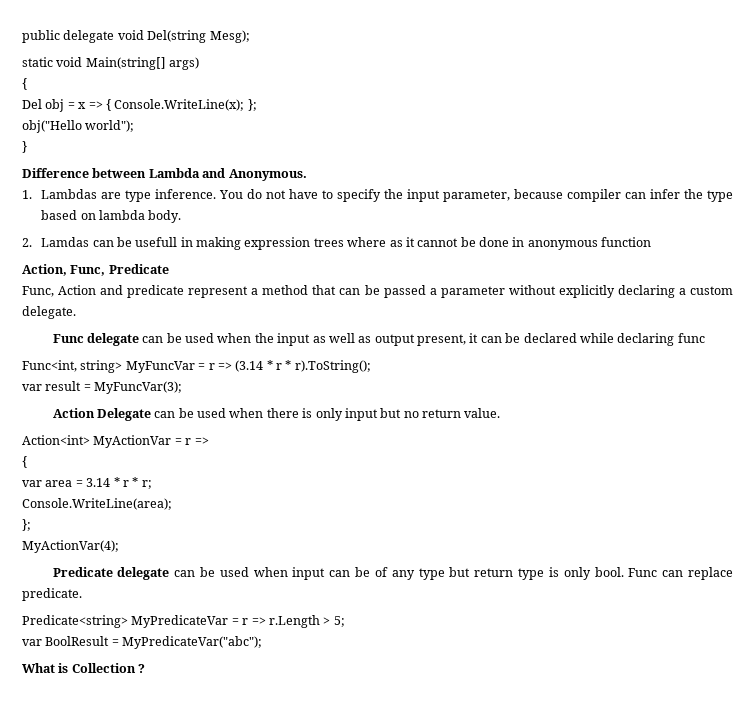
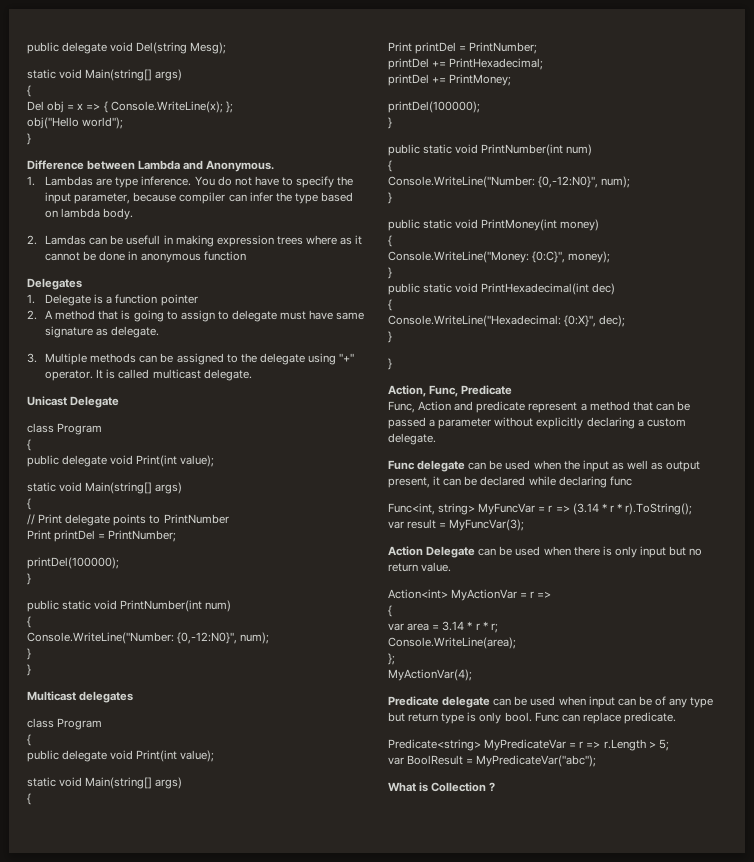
(652, 242) none -> [27,278,82,290] [27,294,198,306] [27,310,365,322] [45,326,160,338] [27,353,355,365] [45,369,252,381] [27,396,120,408] [27,423,103,435] [27,439,31,451] [27,455,215,467] [27,482,183,494] [27,498,31,510] [27,514,229,526] [27,530,177,542] [27,557,119,569] [27,573,31,585] [27,600,232,612] [27,616,31,628] [27,632,270,644] [27,648,31,660] [27,664,31,676] [27,691,134,703] [27,718,103,730] [27,734,31,746] [27,750,215,762] [27,777,183,789] [27,793,31,805] [388,42,538,54] [388,58,544,70] [388,74,512,86] [388,101,480,113] [388,117,392,129] [388,144,593,156] [388,160,392,172] [388,176,631,188] [388,192,392,204] [388,219,600,231] [388,235,392,247] [388,251,611,263] [388,267,392,279] [388,283,616,295] [388,299,392,311] [388,315,626,327] [388,331,392,343] [388,358,392,370] // Delegates // 1. Delegate is a function pointer // 2. A method that is going to assign to delegate must have same signature as delegate. // 3. Multiple methods can be assigned to the delegate using "+" operator. It is called multicast delegate. // Unicast Delegate // class Program // { // public delegate void Print(int value); // static void Main(string[] args) // { // // Print delegate points to PrintNumber // Print printDel = PrintNumber; // printDel(100000); // } // public static void PrintNumber(int num) // { // Console.WriteLine("Number: {0,-12:N0}", num); // } // } // Multicast delegates // class Program // { // public delegate void Print(int value); // static void Main(string[] args) // { // Print printDel = PrintNumber; // printDel += PrintHexadecimal; // printDel += PrintMoney; // printDel(100000); // } // public static void PrintNumber(int num) // { // Console.WriteLine("Number: {0,-12:N0}", num); // } // public static void PrintMoney(int money) // { // Console.WriteLine("Money: {0:C}", money); // } // public static void PrintHexadecimal(int dec) // { // Console.WriteLine("Hexadecimal: {0:X}", dec); // } // }

